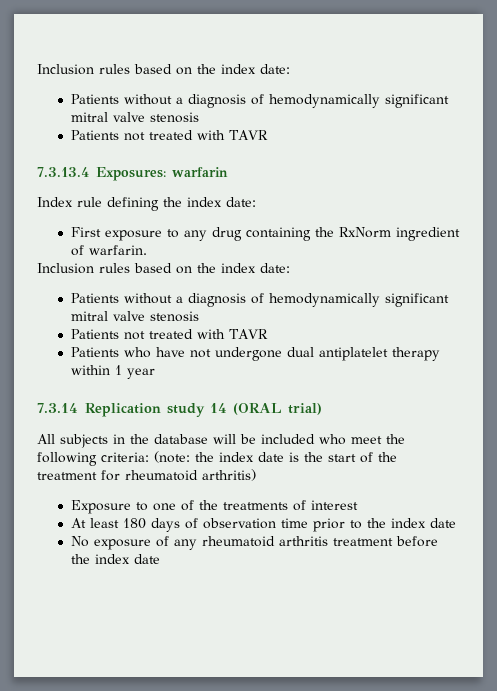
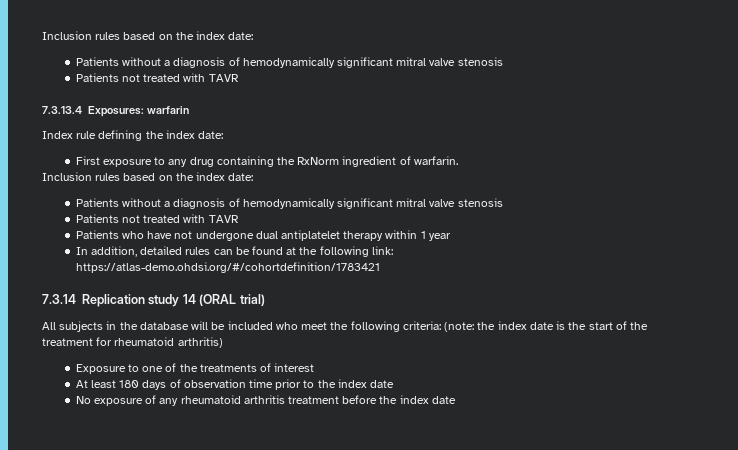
(155, 373) none -> [75,246,393,257] [75,262,380,273] // In addition, detailed rules can be found at the following link: https://atlas-demo.ohdsi.org/#/cohortdefinition/1783421

